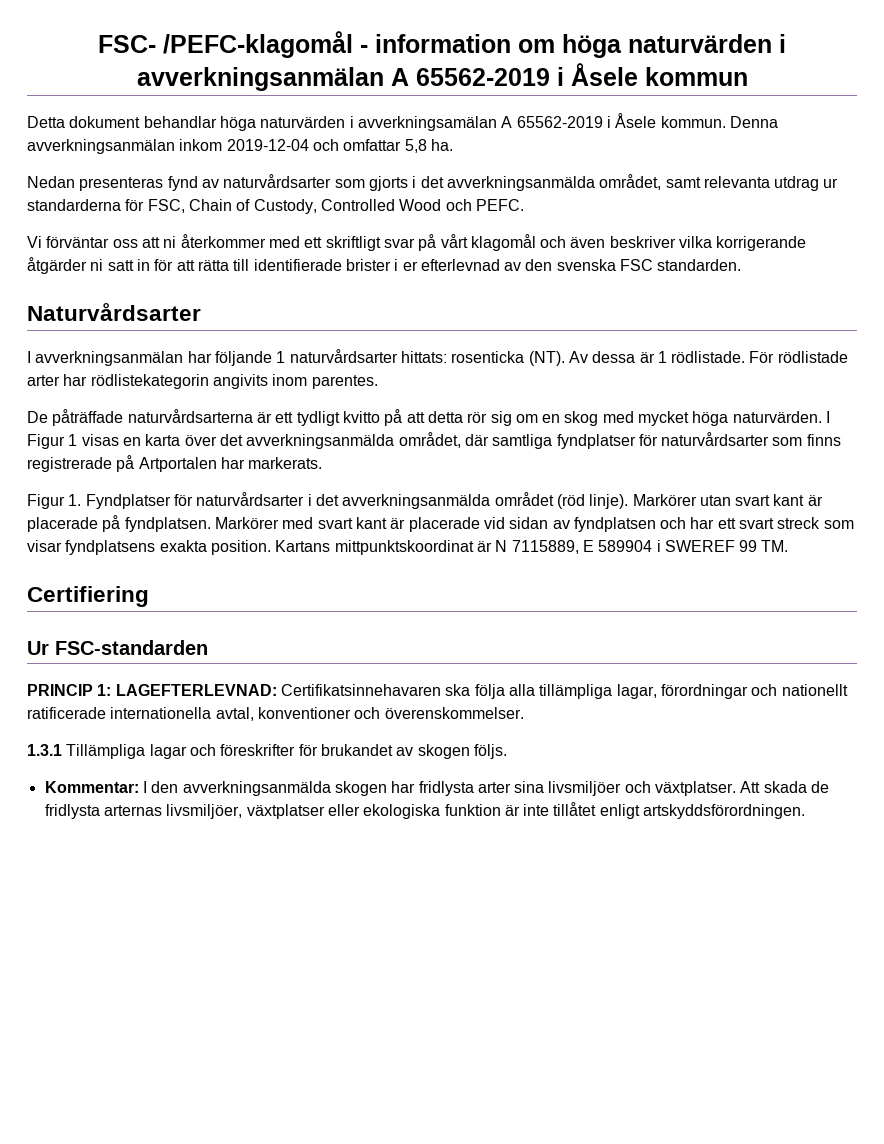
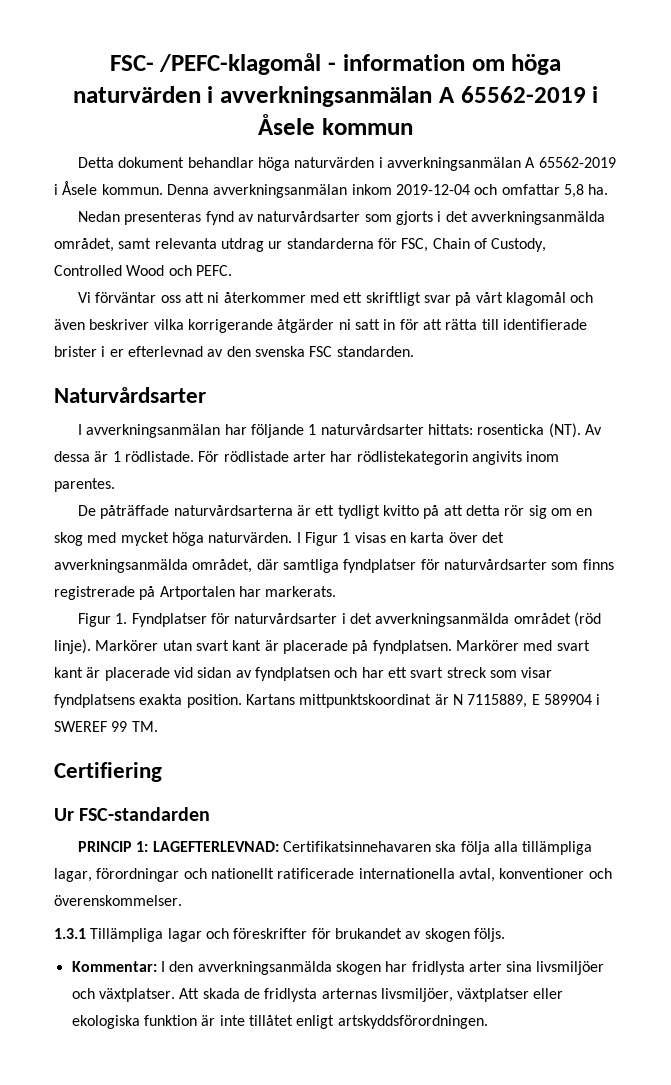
[357,116,497,131] avverkningsamälan -> [387,157,522,171] avverkningsanmälan

